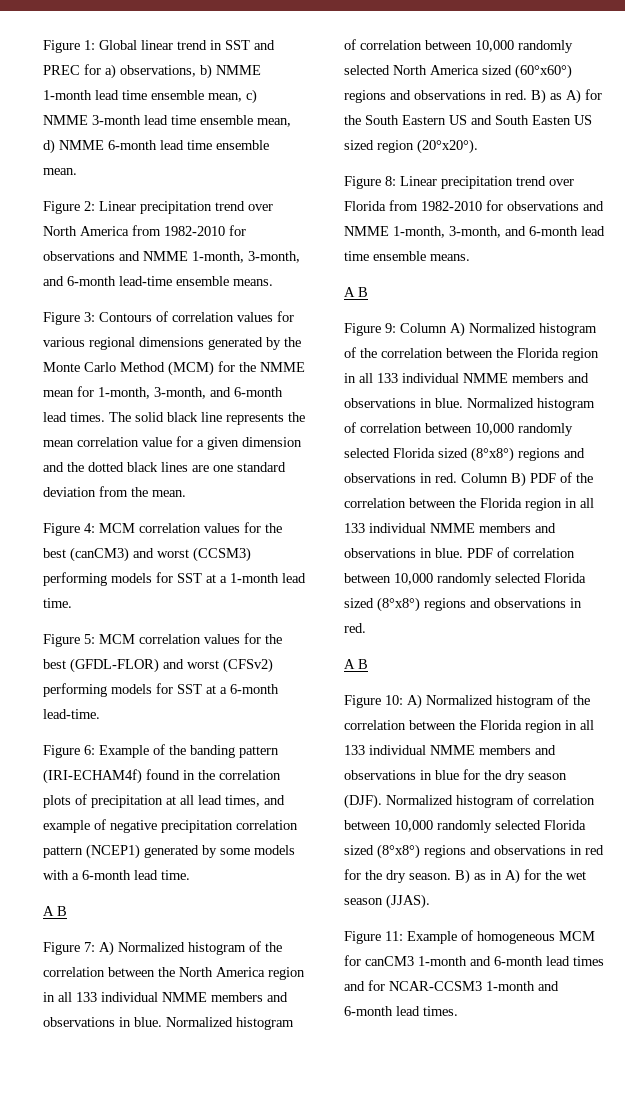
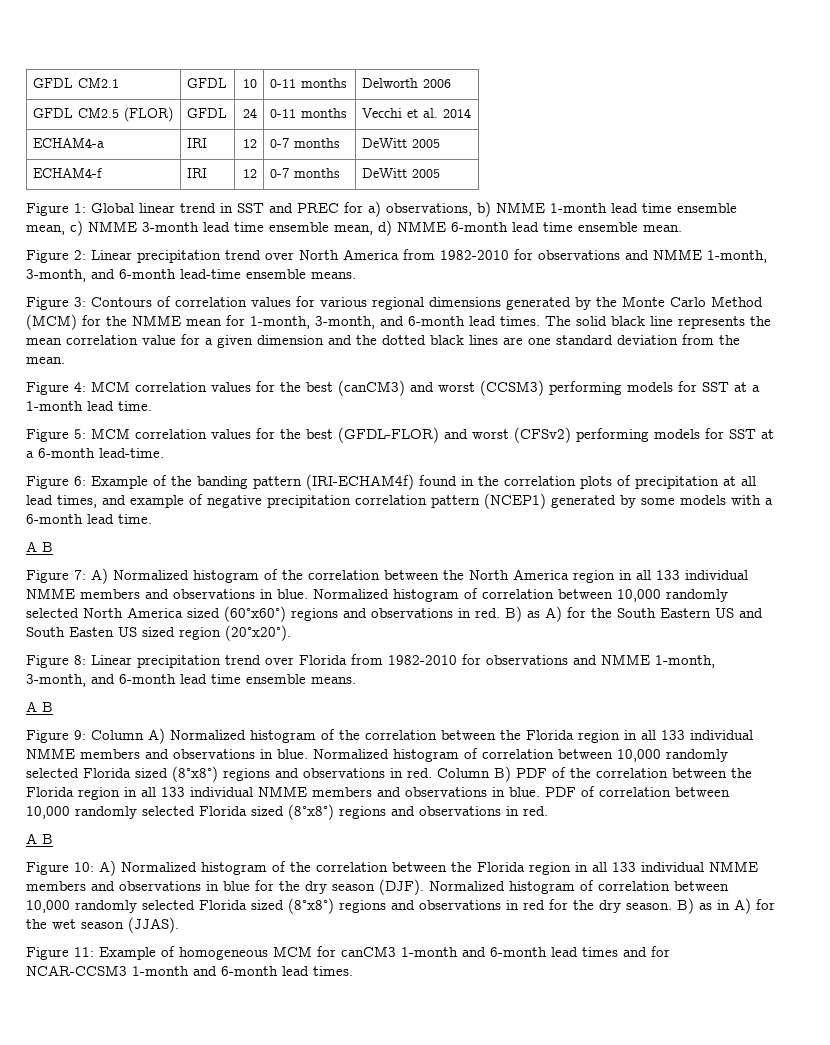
(43, 46) none -> [32,78,119,88] [186,78,227,88] [243,79,258,88] [269,78,347,88] [361,78,451,88] [32,107,173,122] [186,108,227,118] [243,108,258,118] [269,108,347,118] [361,108,471,118] [32,138,104,148] [186,138,207,148] [243,139,258,148] [269,138,340,148] [361,138,440,148] [32,168,102,178] [186,168,207,178] [243,169,258,178] [269,168,340,178] [361,168,440,178] GFDL CM2.1 | GFDL | 10 | 0-11 months | Delworth 2006 // GFDL CM2.5 (FLOR) | GFDL | 24 | 0-11 months | Vecchi et al. 2014 // ECHAM4-a | IRI | 12 | 0-7 months | DeWitt 2005 // ECHAM4-f | IRI | 12 | 0-7 months | DeWitt 2005 //

